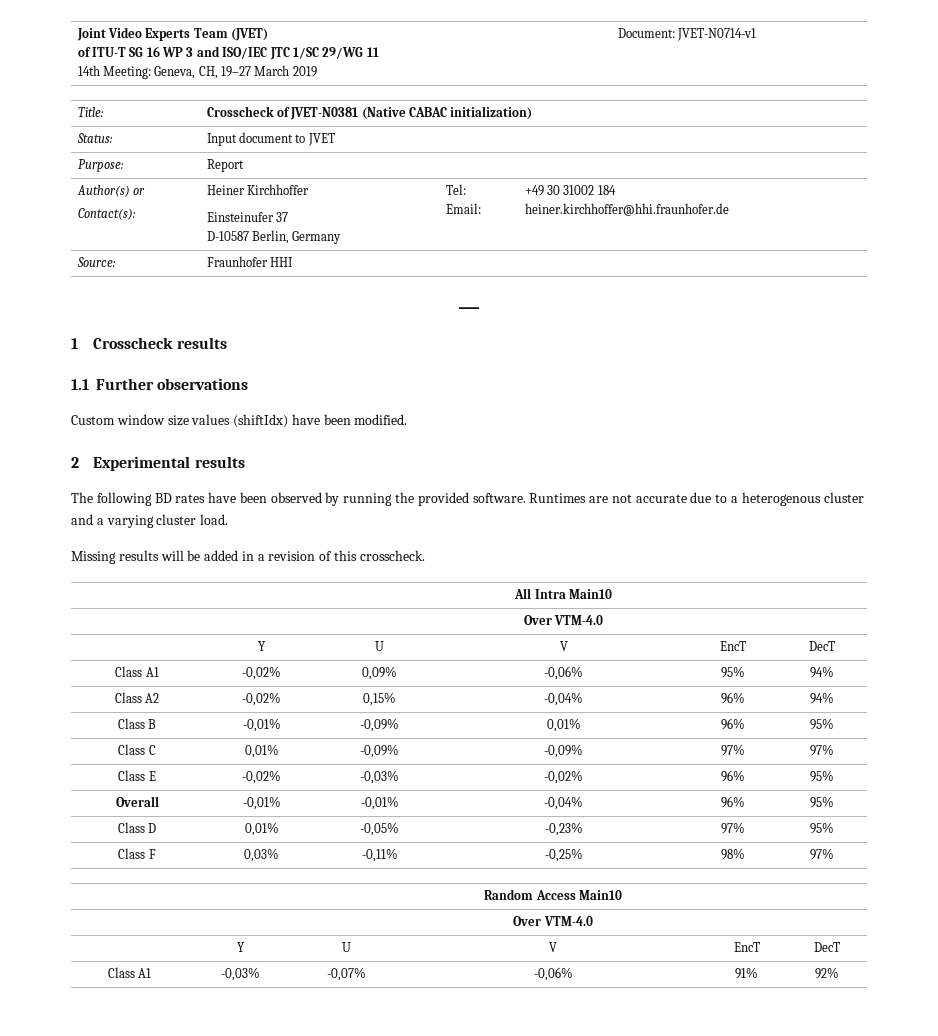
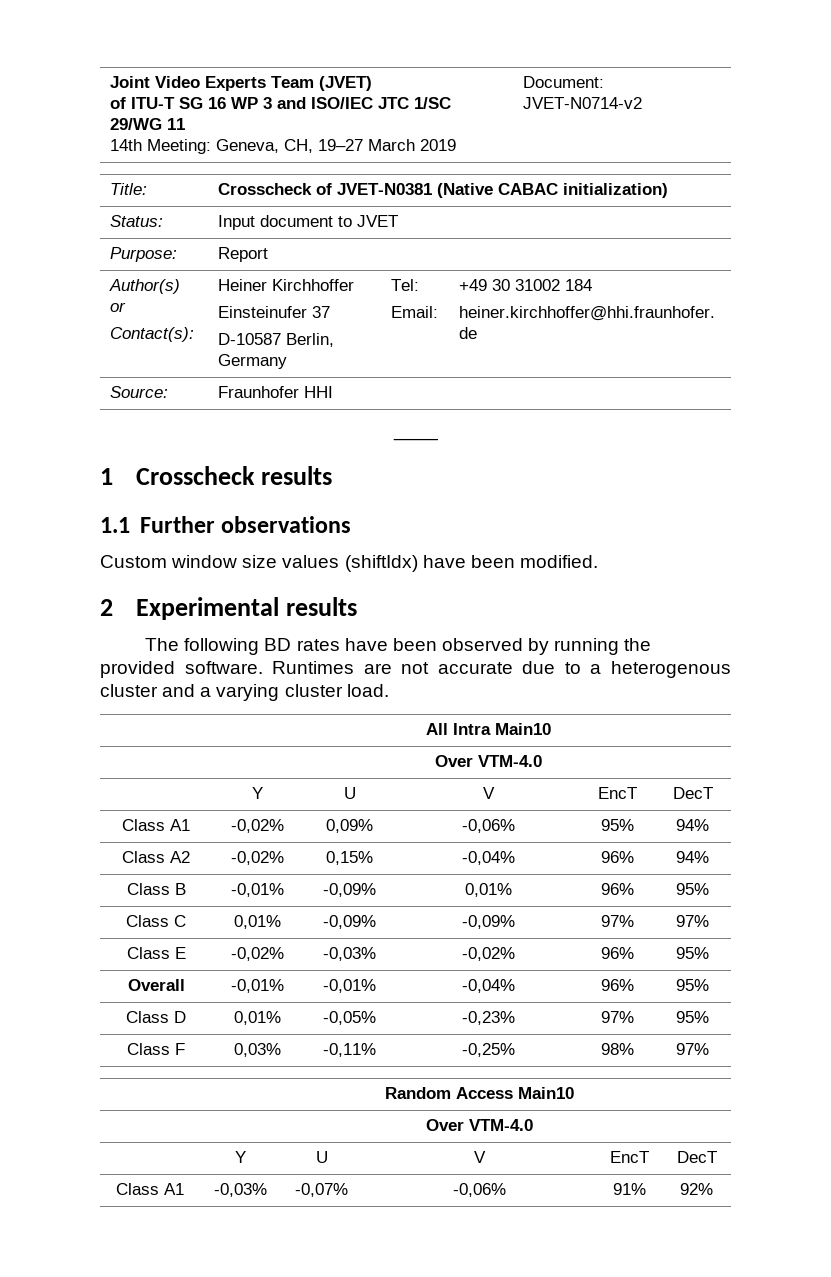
[676,28,756,41] JVET-N0714-v1 -> [522,97,642,109] JVET-N0714-v2
[71,550,425,564] // Missing results will be added in a revision of this crosscheck. -> (389, 690) none

